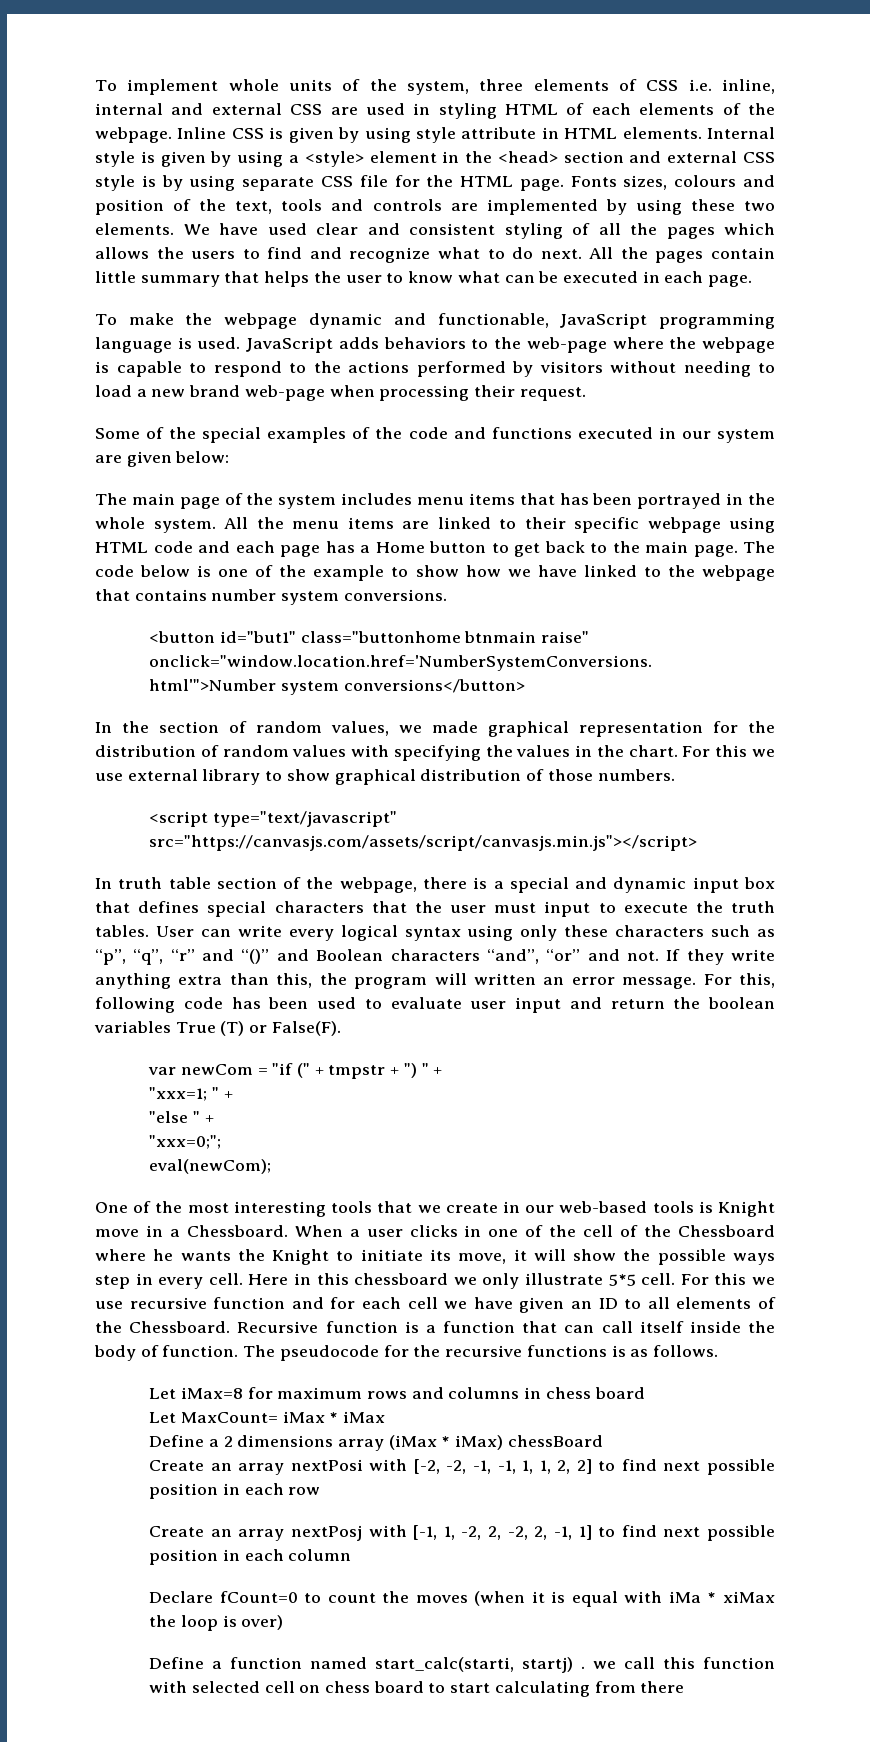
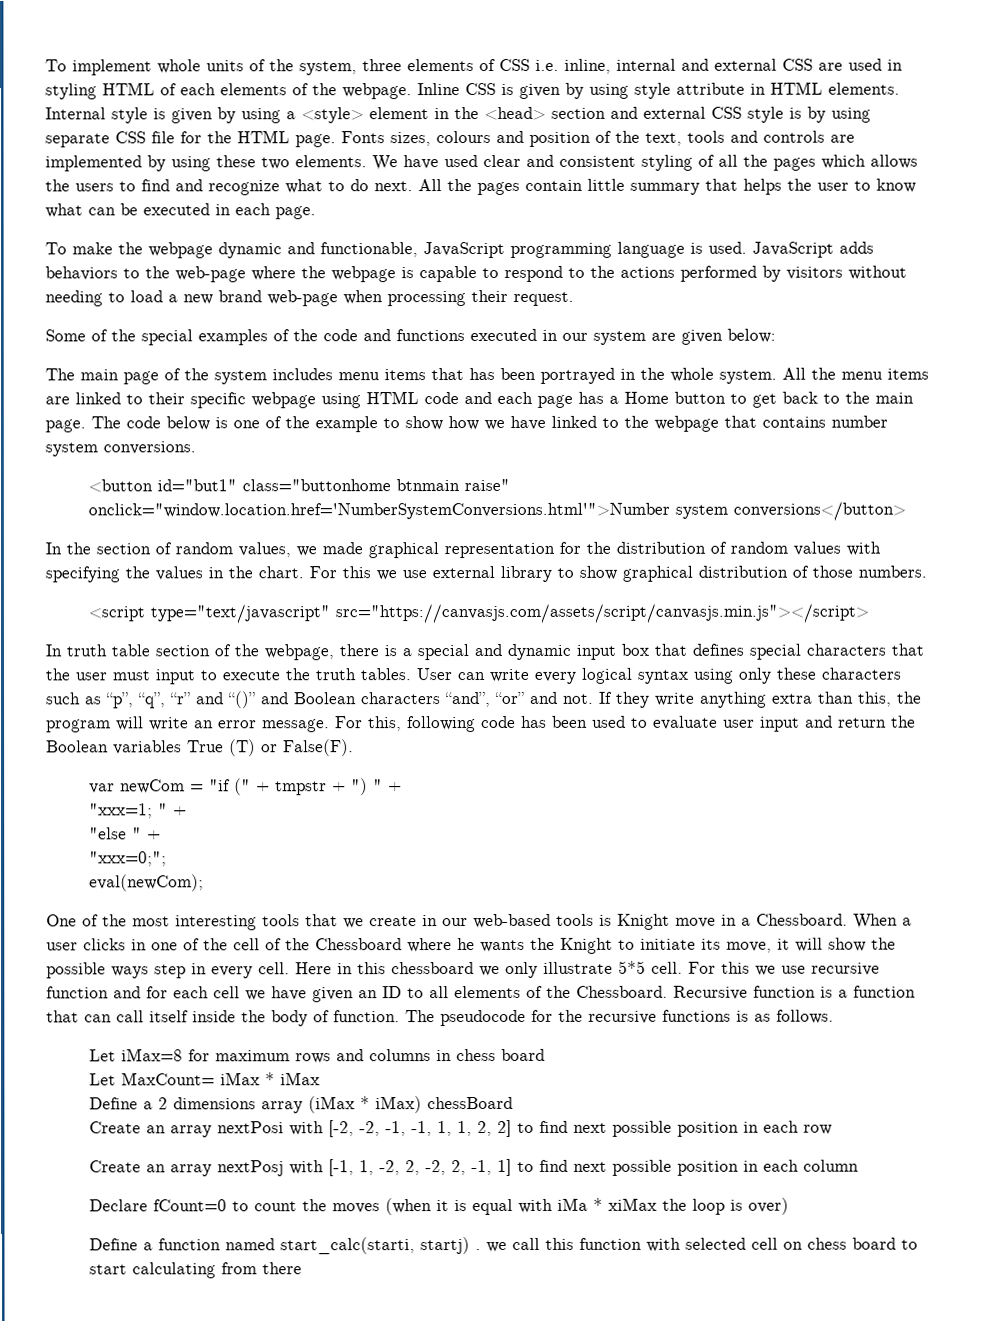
[473,973,536,985] written -> [149,717,189,731] write
[708,997,775,1009] boolean -> [46,740,109,753] Boolean

